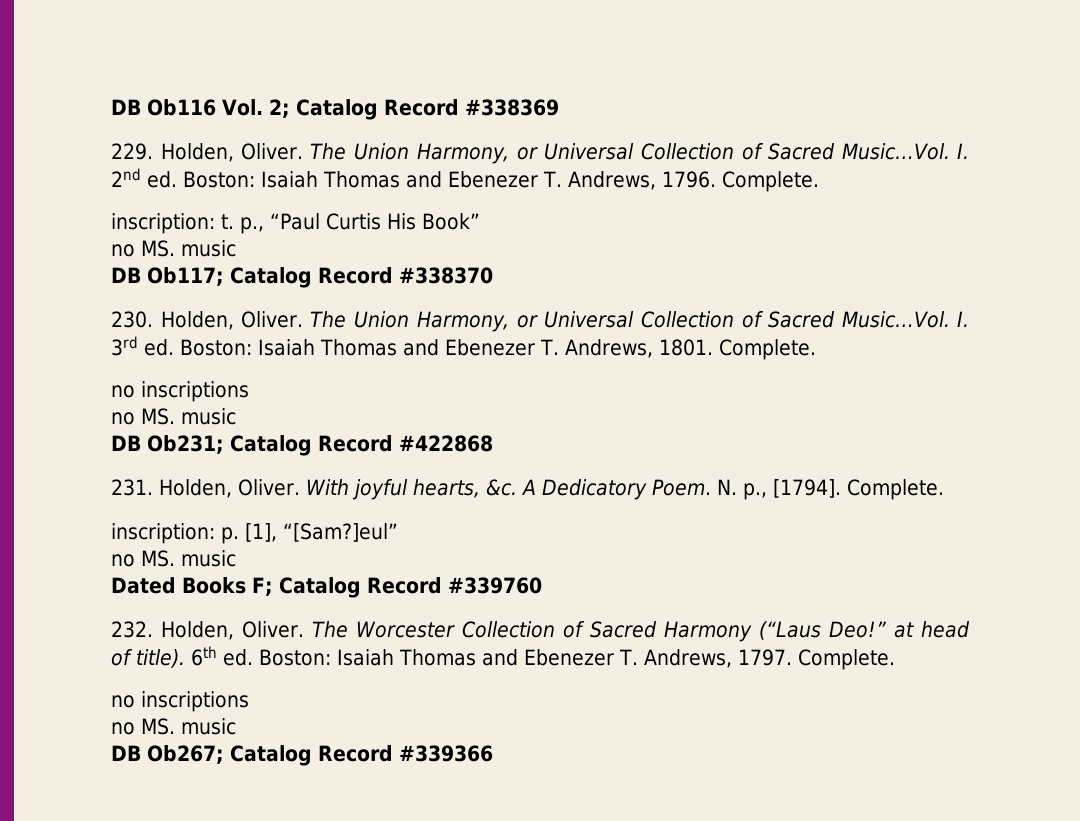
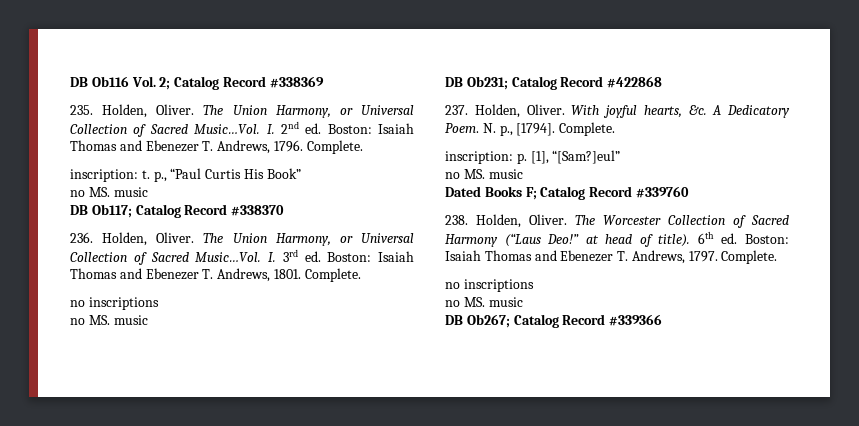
[111,143,153,160] 229. -> [70,105,93,115] 235.
[111,311,153,328] 230. -> [70,232,93,243] 236.
[111,479,153,496] 231. -> [445,105,468,115] 237.
[111,621,153,638] 232. -> [445,215,468,225] 238.

